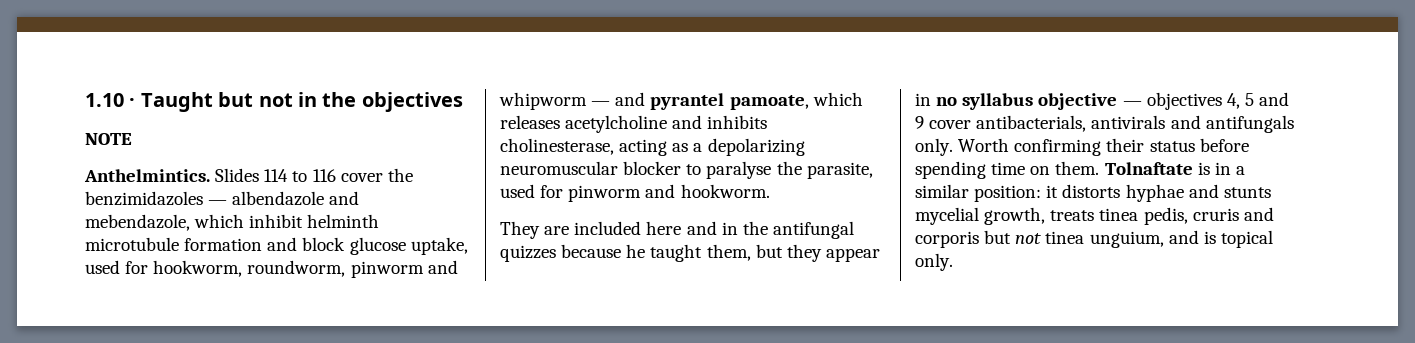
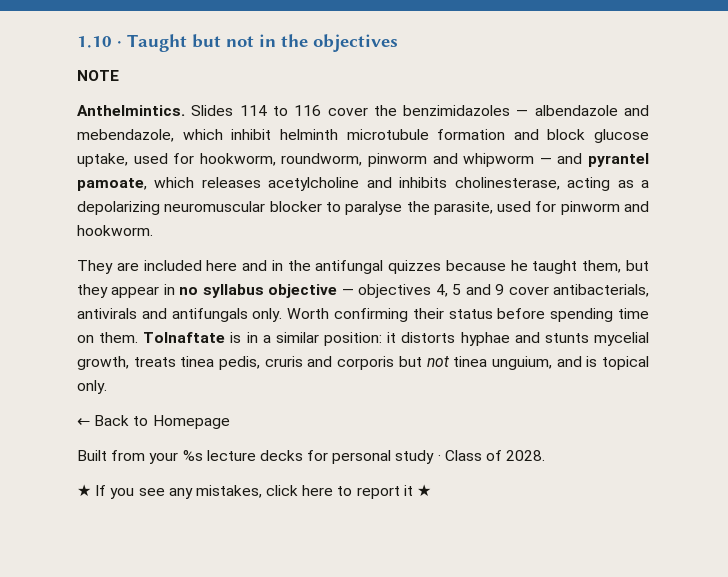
(953, 262) none -> [77,415,230,429] [77,450,546,464] [77,484,432,499] // ← Back to Homepage // Built from your %s lecture decks for personal study · Class of 2028. // ★ If you see any mistakes, click here to report it ★

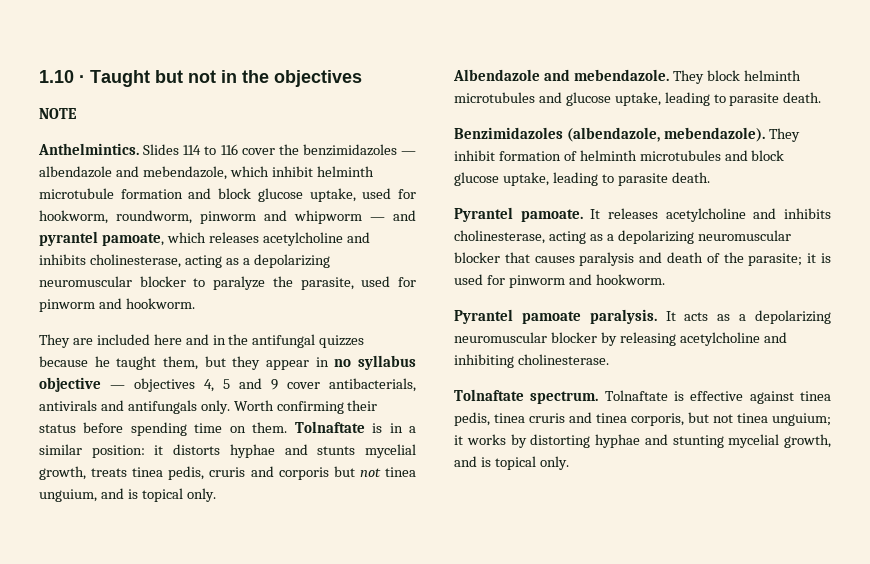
[345,201,403,215] paralyse -> [213,276,266,290] paralyze
[77,415,230,429] [77,450,546,464] [77,484,432,499] ← Back to Homepage // Built from your %s lecture decks for personal study · Class of 2028. // ★ If you see any mistakes, click here to report it ★ -> [453,69,801,84] [454,92,822,106] [454,127,800,142] [454,150,785,161] [454,172,710,186] [454,207,831,222] [454,230,791,244] [454,252,832,266] [454,274,665,288] [454,309,831,324] [454,332,787,346] [454,354,609,368] [454,389,831,404] [454,412,831,426] [454,434,831,448] [454,456,569,470] Albendazole and mebendazole. They block helminth microtubules and glucose uptake, leading to parasite death. // Benzimidazoles (albendazole, mebendazole). They inhibit formation of helminth microtubules and block glucose uptake, leading to parasite death. // Pyrantel pamoate. It releases acetylcholine and inhibits cholinesterase, acting as a depolarizing neuromuscular blocker that causes paralysis and death of the parasite; it is used for pinworm and hookworm. // Pyrantel pamoate paralysis. It acts as a depolarizing neuromuscular blocker by releasing acetylcholine and inhibiting cholinesterase. // Tolnaftate spectrum. Tolnaftate is effective against tinea pedis, tinea cruris and tinea corporis, but not tinea unguium; it works by distorting hyphae and stunting mycelial growth, and is topical only.

